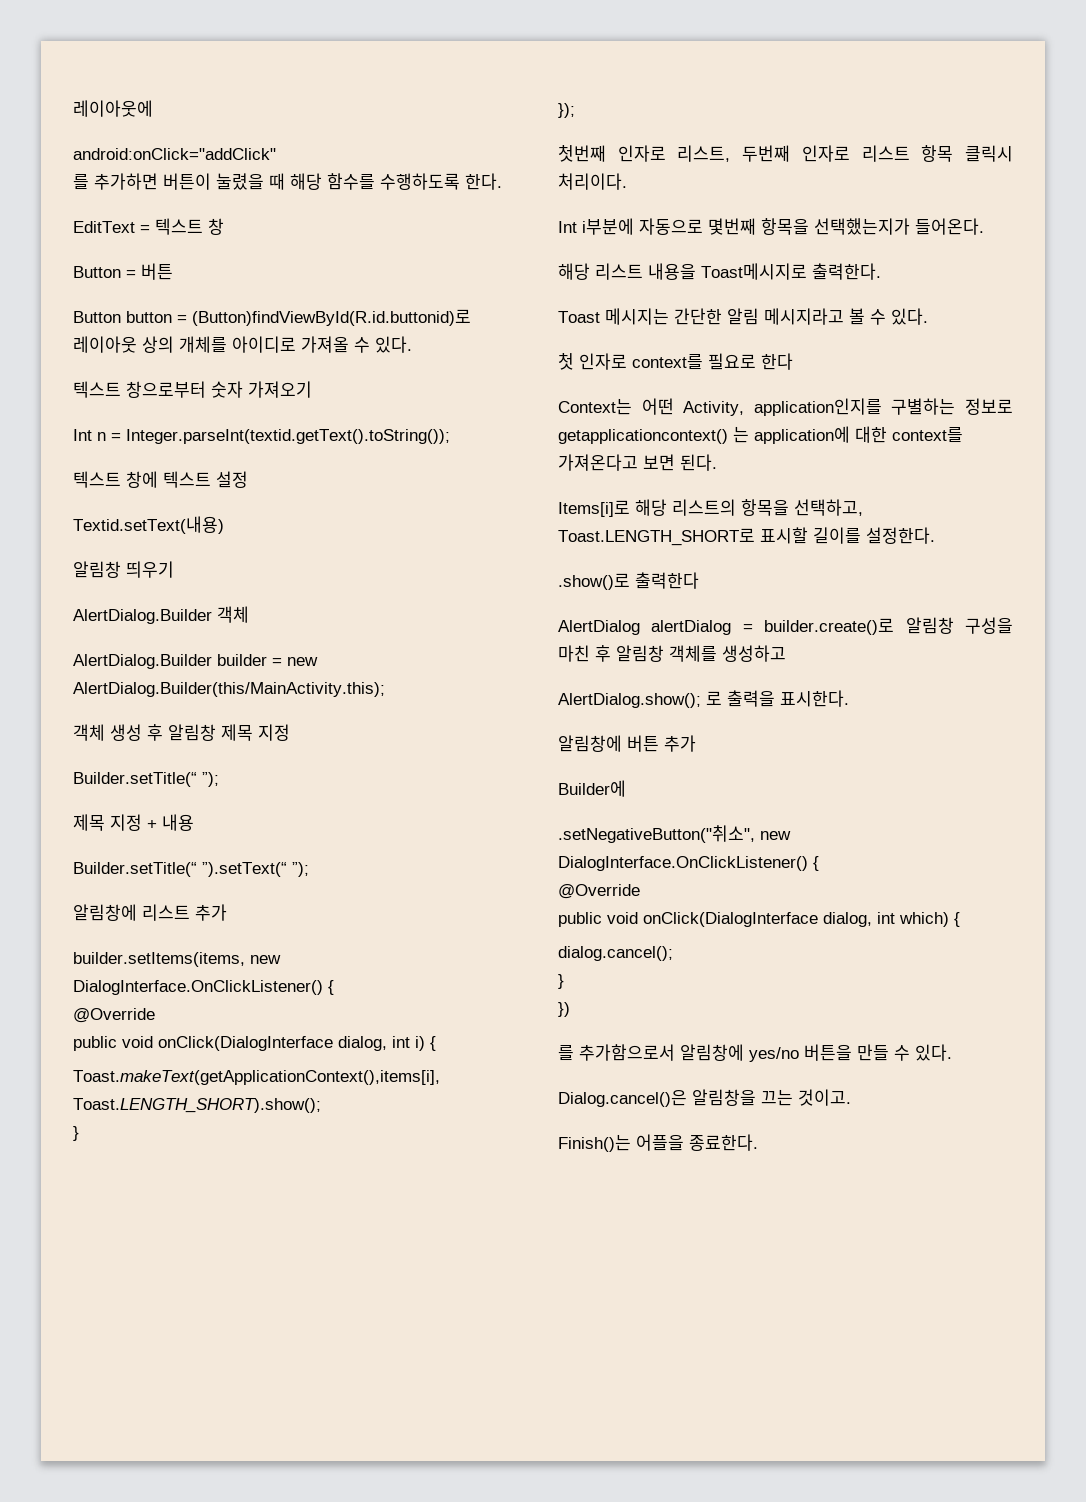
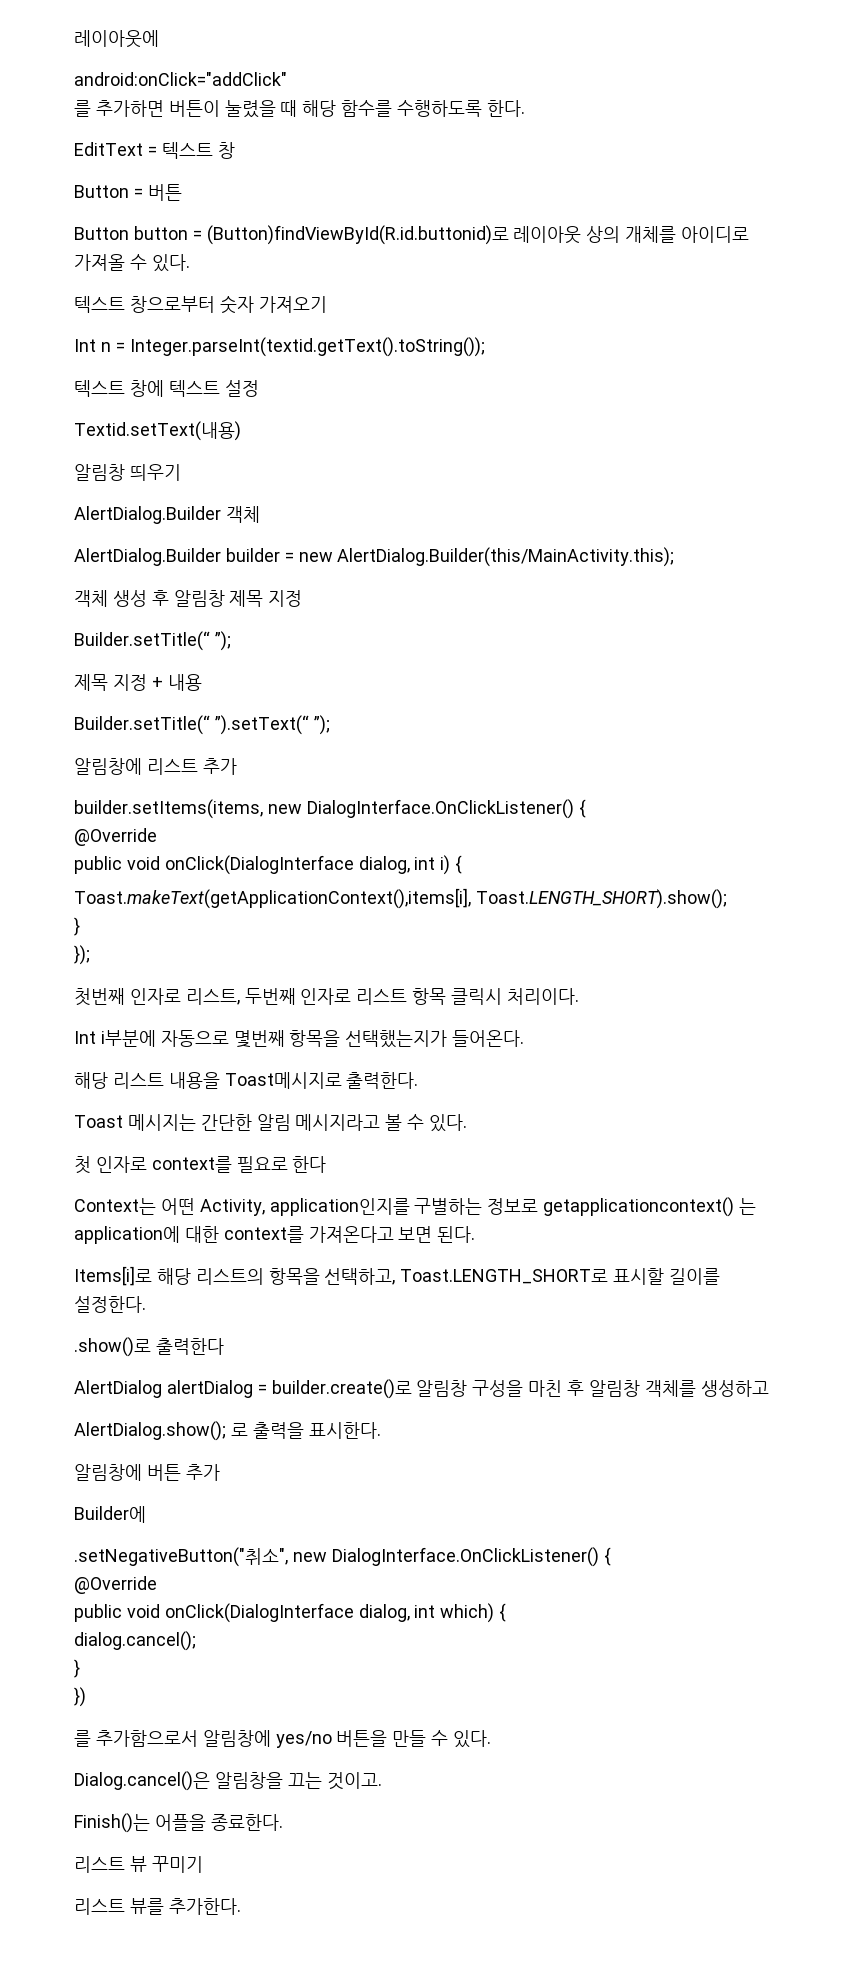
(758, 1142) none -> [74,1856,203,1873] [74,1898,241,1915] // 리스트 뷰 꾸미기 // 리스트 뷰를 추가한다.

